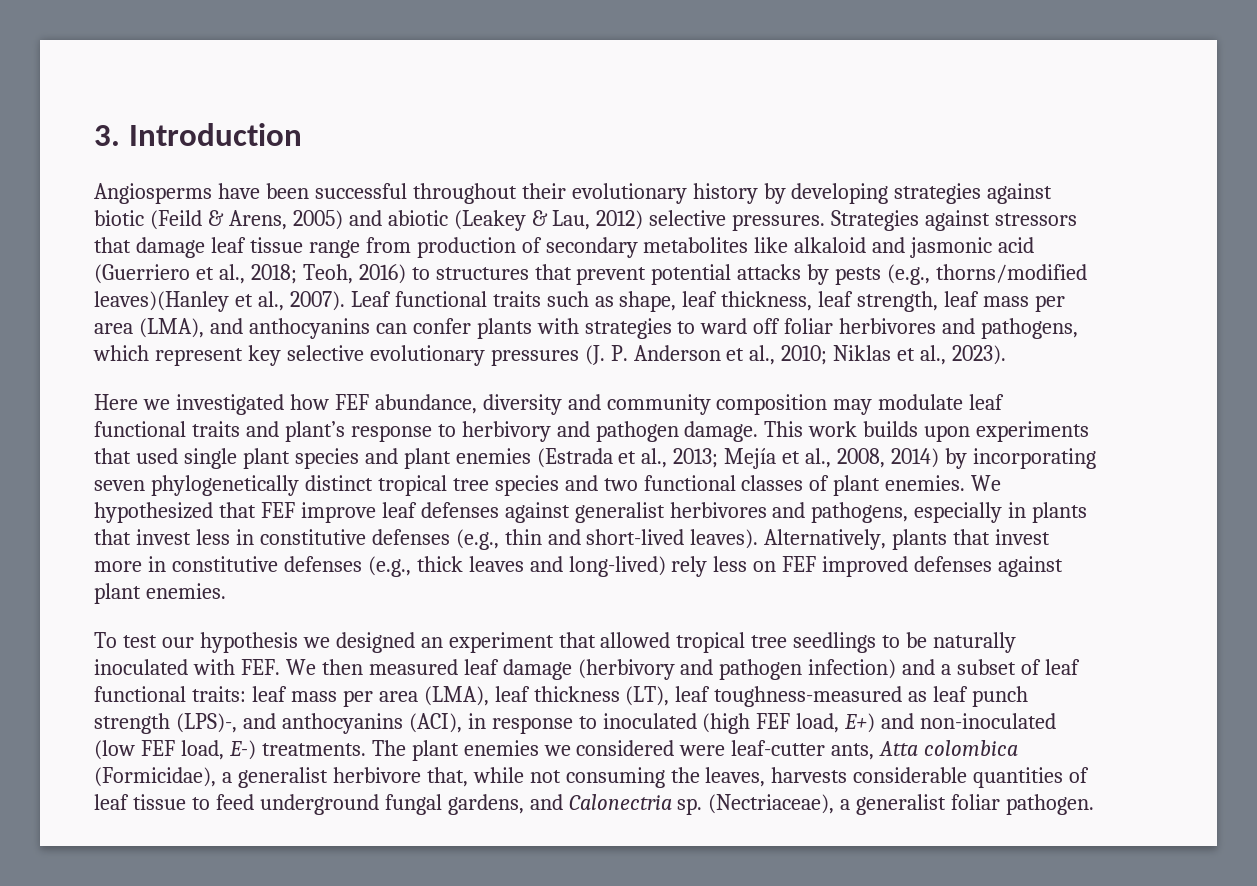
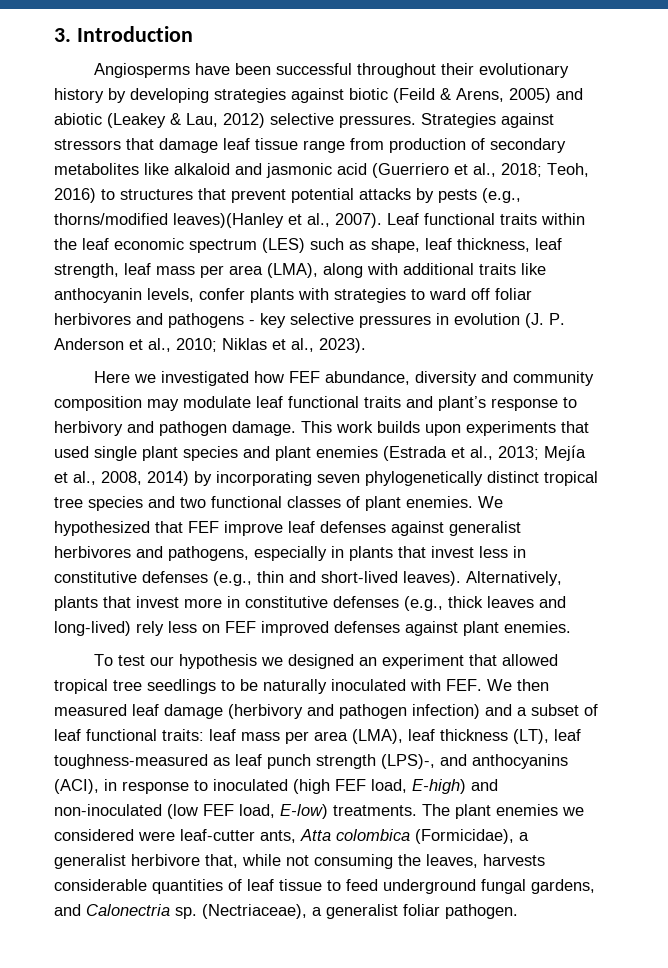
(541, 299) none -> [541,213,585,225] [54,238,305,253] within the leaf economic spectrum (LES)
[209,318,407,339] and anthocyanins can -> [323,263,546,278] [54,288,194,303] along with additional traits like anthocyanin levels,
[981,318,1079,339] [93,345,579,366] pathogens, which represent key selective evolutionary pressures -> [168,313,520,328] pathogens - key selective pressures in evolution
[844,713,876,733] E+) -> [412,779,466,794] E-high)
[228,740,256,760] E-) -> [280,804,328,819] E-low)

